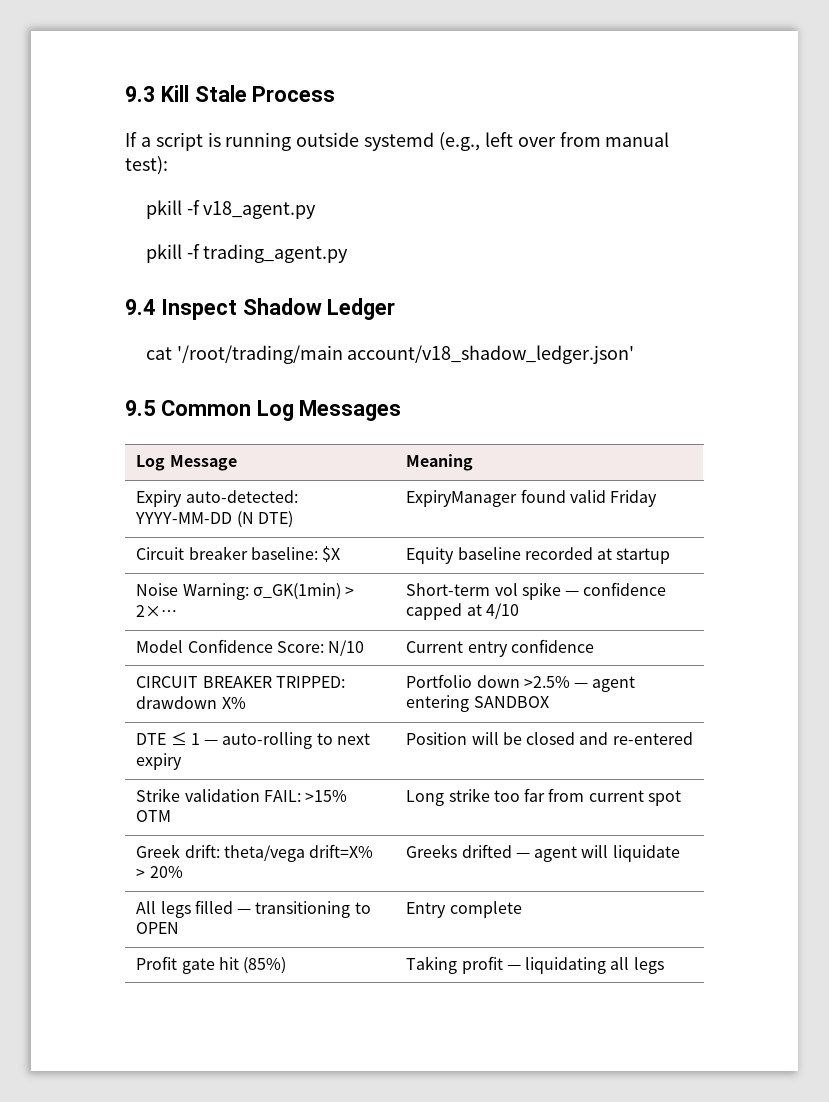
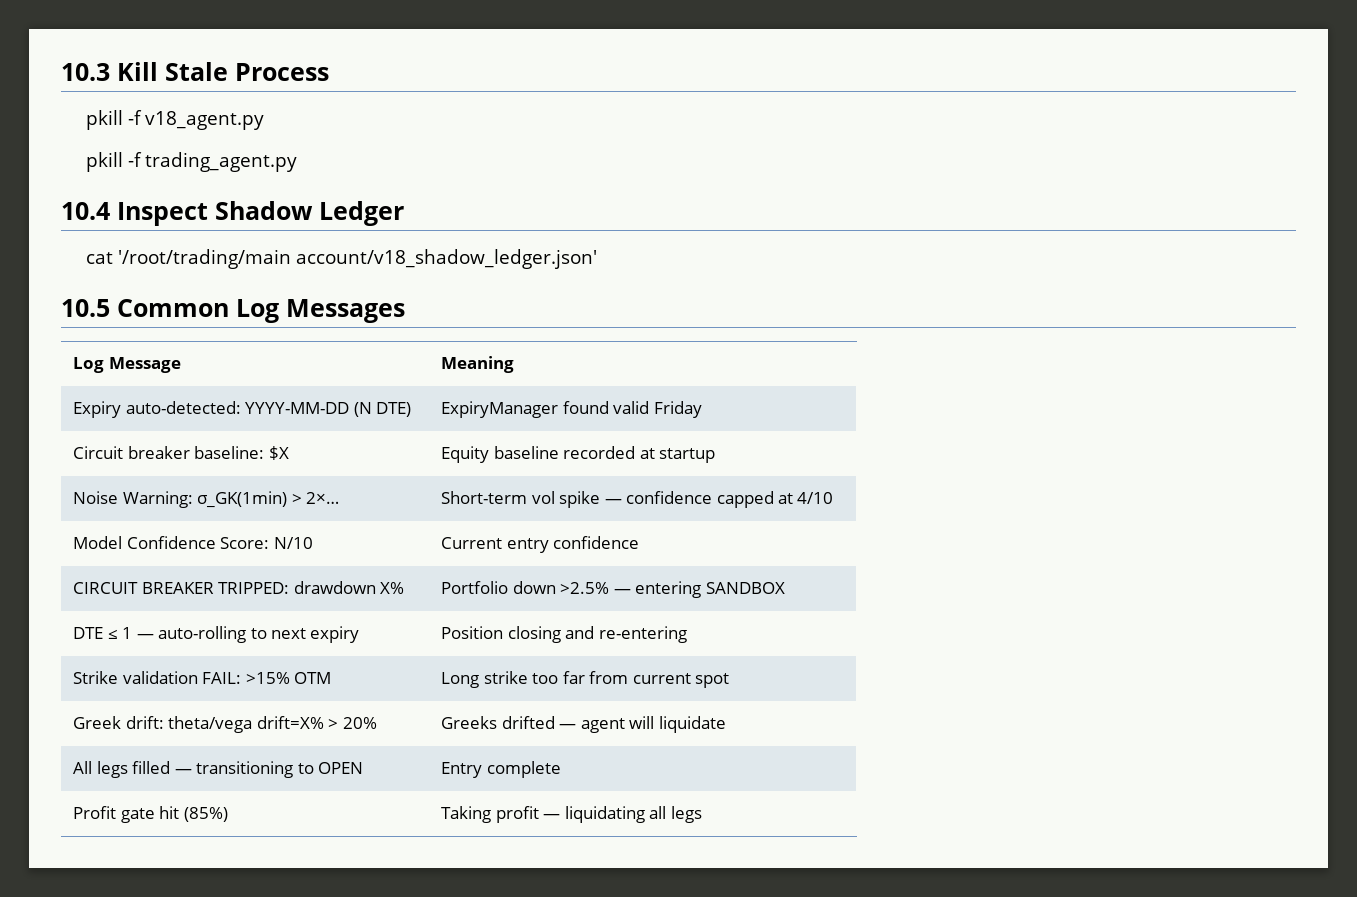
[125,86,155,102] 9.3 -> [61,63,110,81] 10.3
[125,132,670,151] [125,156,168,175] // If a script is running outside systemd (e.g., left over from manual test): -> (329, 72) none
[125,299,155,315] 9.4 -> [61,202,110,220] 10.4
[125,400,156,416] 9.5 -> [61,299,110,317] 10.5
[592,676,636,692] agent -> (631, 591) none
[471,732,693,745] will be closed and re-entered -> [507,626,687,643] closing and re-entering

